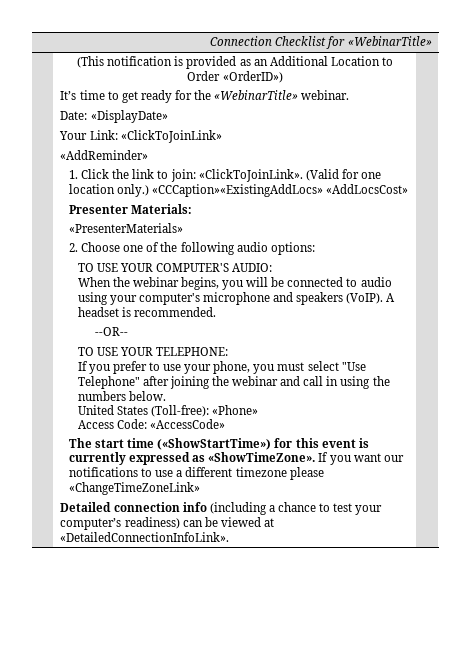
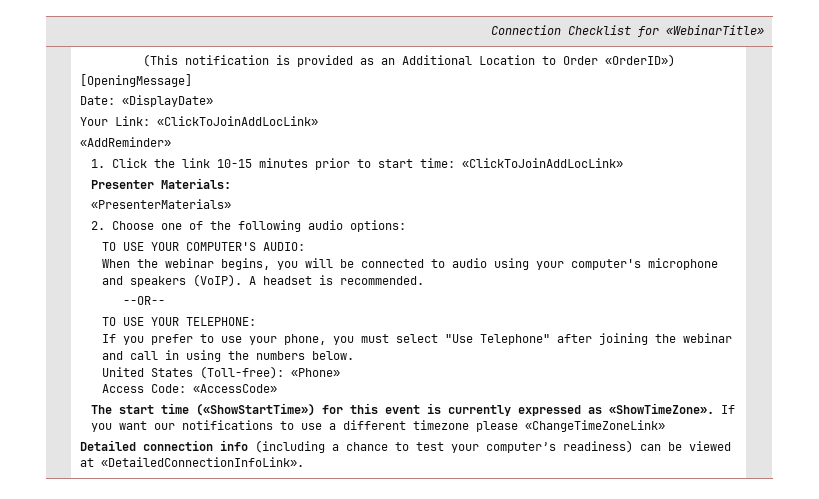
[60,90,350,103] It’s time to get ready for the «WebinarTitle» webinar. -> [80,74,193,87] [OpeningMessage]
[120,130,222,143] «ClickToJoinLink» -> [157,116,319,126] «ClickToJoinAddLocLink»
[157,169,381,182] [68,184,409,197] to join: «ClickToJoinLink». (Valid for one location only.) «CCCaption»«ExistingAddLocs» «AddLocsCost» -> [217,158,624,170] 10-15 minutes prior to start time: «ClickToJoinAddLocLink»

